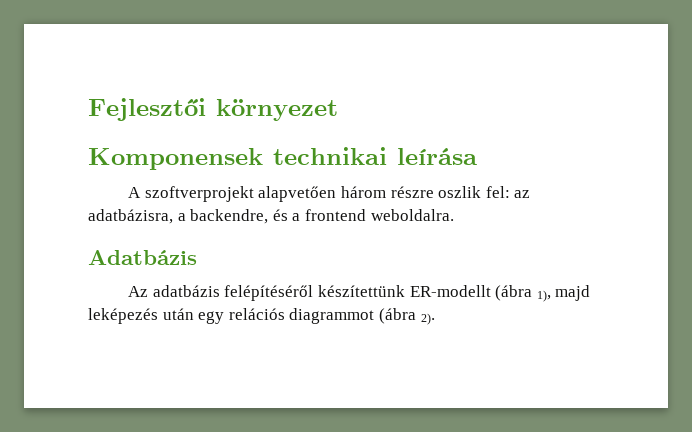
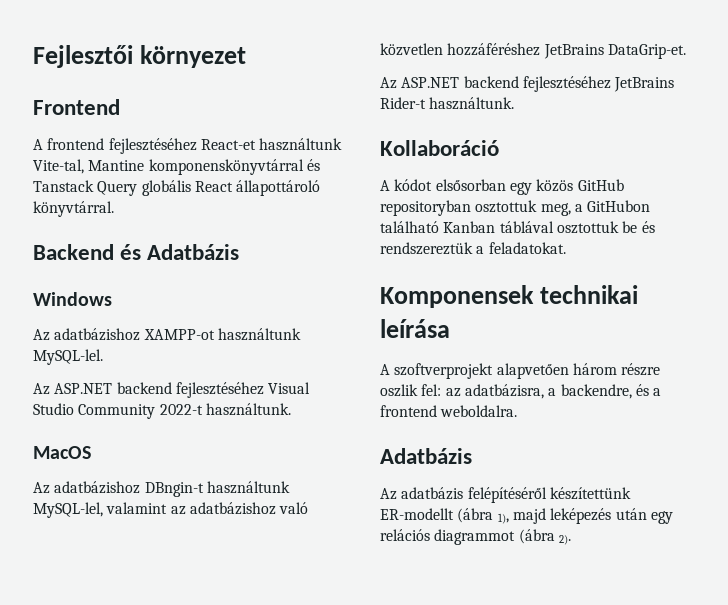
(338, 110) none -> [33,99,120,115] [33,138,343,154] [33,159,320,175] [33,180,321,196] [33,201,114,217] [33,244,240,260] [33,292,112,306] [33,328,301,341] [33,349,103,365] [33,382,311,398] [33,403,291,419] [33,446,91,459] [33,481,290,497] [33,502,309,518] [380,43,686,59] [380,76,675,92] [380,97,515,110] [380,140,499,156] [380,179,624,195] [380,200,651,216] [380,221,655,234] [380,242,566,255] // Frontend // A frontend fejlesztéséhez React-et használtunk Vite-tal, Mantine komponenskönyvtárral és Tanstack Query globális React állapottároló könyvtárral. // Backend és Adatbázis // Windows // Az adatbázishoz XAMPP-ot használtunk MySQL-lel. // Az ASP.NET backend fejlesztéséhez Visual Studio Community 2022-t használtunk. // MacOS // Az adatbázishoz DBngin-t használtunk MySQL-lel, valamint az adatbázishoz való közvetlen hozzáféréshez JetBrains DataGrip-et. // Az ASP.NET backend fejlesztéséhez JetBrains Rider-t használtunk. // Kollaboráció // A kódot elsősorban egy közös GitHub repositoryban osztottuk meg, a GitHubon található Kanban táblával osztottuk be és rendszereztük a feladatokat.

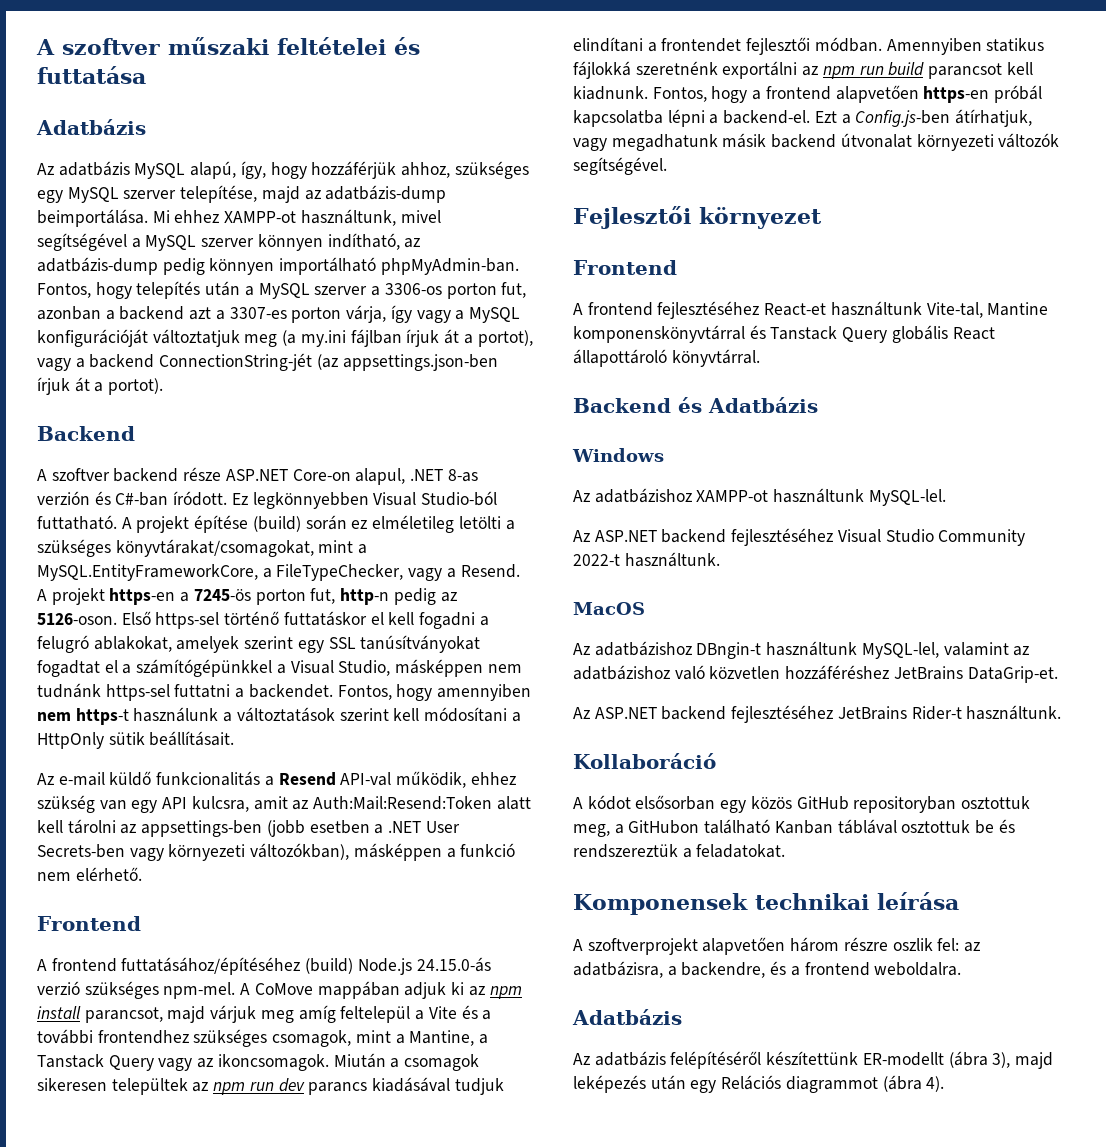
(33, 56) none -> [36,37,420,55] [37,66,146,84] [36,119,146,135] [37,161,529,179] [37,185,447,203] [37,209,441,227] [37,233,421,251] [37,257,519,275] [37,281,527,299] [37,305,520,323] [37,329,533,347] [37,353,498,371] [37,377,164,395] [37,426,135,441] [37,467,478,485] [37,491,498,509] [37,515,515,533] [37,539,368,557] [37,564,520,581] [37,588,457,605] [37,611,489,629] [37,635,481,653] [37,659,522,677] [37,683,532,701] [37,707,521,725] [37,731,235,749] [37,771,516,788] [37,795,531,813] [37,819,460,837] [37,843,516,861] [37,867,142,881] [37,916,141,931] [37,957,491,975] [37,981,522,999] [37,1005,492,1023] [37,1029,489,1047] [37,1053,480,1071] [37,1077,504,1095] [573,37,1045,55] [573,61,1033,79] [573,85,1043,103] [573,109,1033,127] [573,133,1060,151] [573,157,667,175] A szoftver műszaki feltételei és futtatása // Adatbázis // Az adatbázis MySQL alapú, így, hogy hozzáférjük ahhoz, szükséges egy MySQL szerver telepítése, majd az adatbázis-dump beimportálása. Mi ehhez XAMPP-ot használtunk, mivel segítségével a MySQL szerver könnyen indítható, az adatbázis-dump pedig könnyen importálható phpMyAdmin-ban. Fontos, hogy telepítés után a MySQL szerver a 3306-os porton fut, azonban a backend azt a 3307-es porton várja, így vagy a MySQL konfigurációját változtatjuk meg (a my.ini fájlban írjuk át a portot), vagy a backend ConnectionString-jét (az appsettings.json-ben írjuk át a portot). // Backend // A szoftver backend része ASP.NET Core-on alapul, .NET 8-as verzión és C#-ban íródott. Ez legkönnyebben Visual Studio-ból futtatható. A projekt építése (build) során ez elméletileg letölti a szükséges könyvtárakat/csomagokat, mint a MySQL.EntityFrameworkCore, a FileTypeChecker, vagy a Resend. A projekt https-en a 7245-ös porton fut, http-n pedig az 5126-oson. Első https-sel történő futtatáskor el kell fogadni a felugró ablakokat, amelyek szerint egy SSL tanúsítványokat fogadtat el a számítógépünkkel a Visual Studio, másképpen nem tudnánk https-sel futtatni a backendet. Fontos, hogy amennyiben nem https-t használunk a változtatások szerint kell módosítani a HttpOnly sütik beállításait. // Az e-mail küldő funkcionalitás a Resend API-val működik, ehhez szükség van egy API kulcsra, amit az Auth:Mail:Resend:Token alatt kell tárolni az appsettings-ben (jobb esetben a .NET User Secrets-ben vagy környezeti változókban), másképpen a funkció nem elérhető. // Frontend // A frontend futtatásához/építéséhez (build) Node.js 24.15.0-ás verzió szükséges npm-mel. A CoMove mappában adjuk ki az npm install parancsot, majd várjuk meg amíg feltelepül a Vite és a további frontendhez szükséges csomagok, mint a Mantine, a Tanstack Query vagy az ikoncsomagok. Miután a csomagok sikeresen települtek az npm run dev parancs kiadásával tudjuk elindítani a frontendet fejlesztői módban. Amennyiben statikus fájlokká szeretnénk exportálni az npm run build parancsot kell kiadnunk. Fontos, hogy a frontend alapvetően https-en próbál kapcsolatba lépni a backend-el. Ezt a Config.js-ben átírhatjuk, vagy megadhatunk másik backend útvonalat környezeti változók segítségével. //
[497,513,509,524] 1), -> [992,1052,1011,1068] 3),
[380,529,430,541] relációs -> [721,1075,782,1090] Relációs
[558,535,571,545] 2). -> [926,1076,945,1092] 4).

